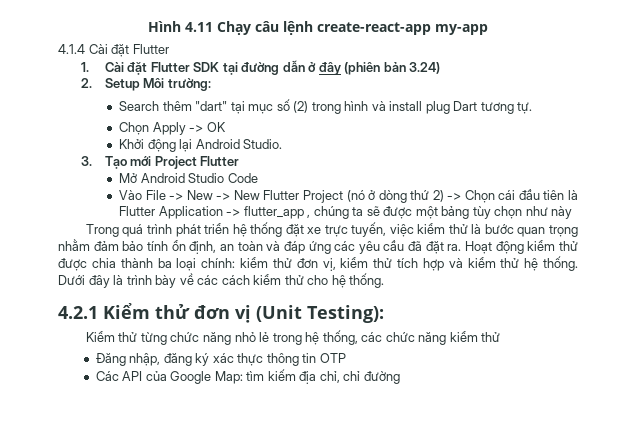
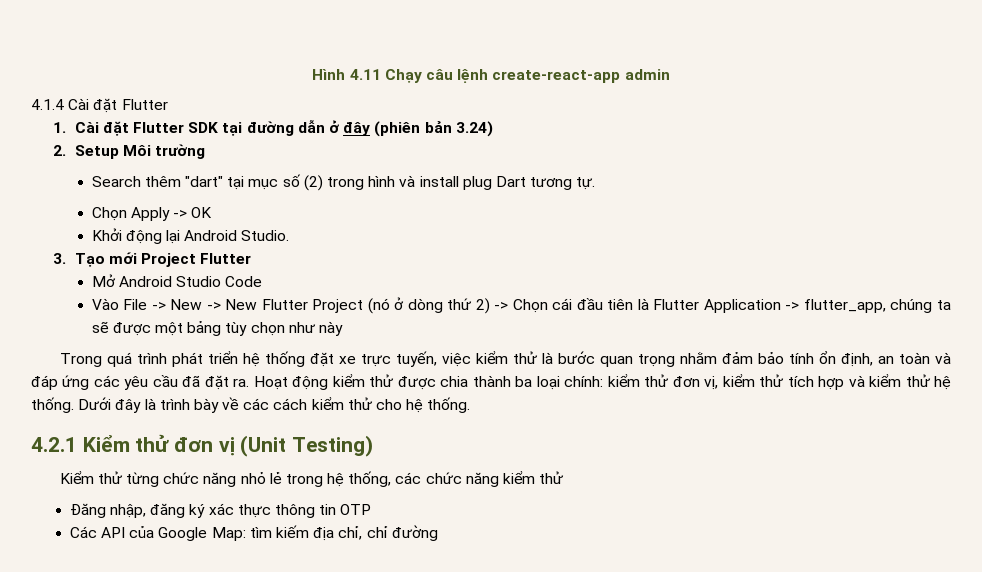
[435,24,488,35] my-app -> [624,69,670,80] admin
[167,78,211,91] trường: -> [155,144,206,159] trường
[243,206,311,219] flutter_app , -> [803,299,886,313] flutter_app,
[307,305,384,323] Testing): -> [292,435,374,457] Testing)

